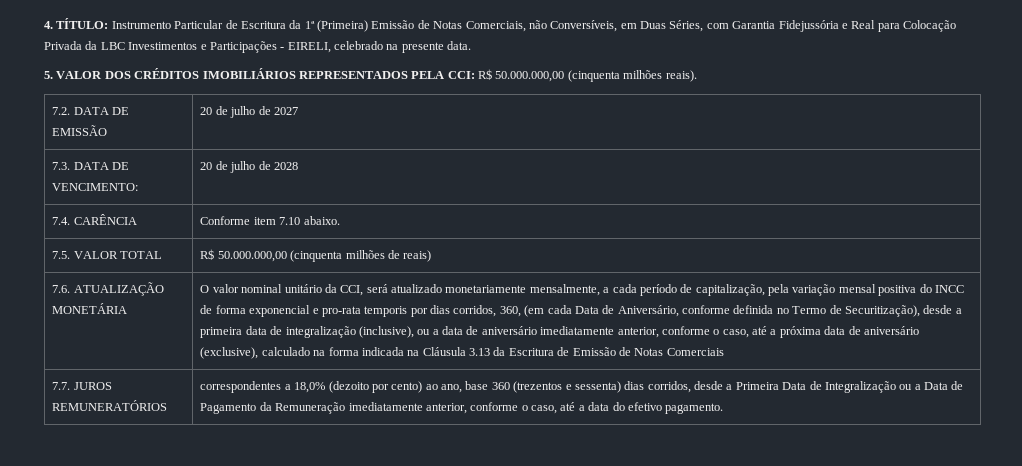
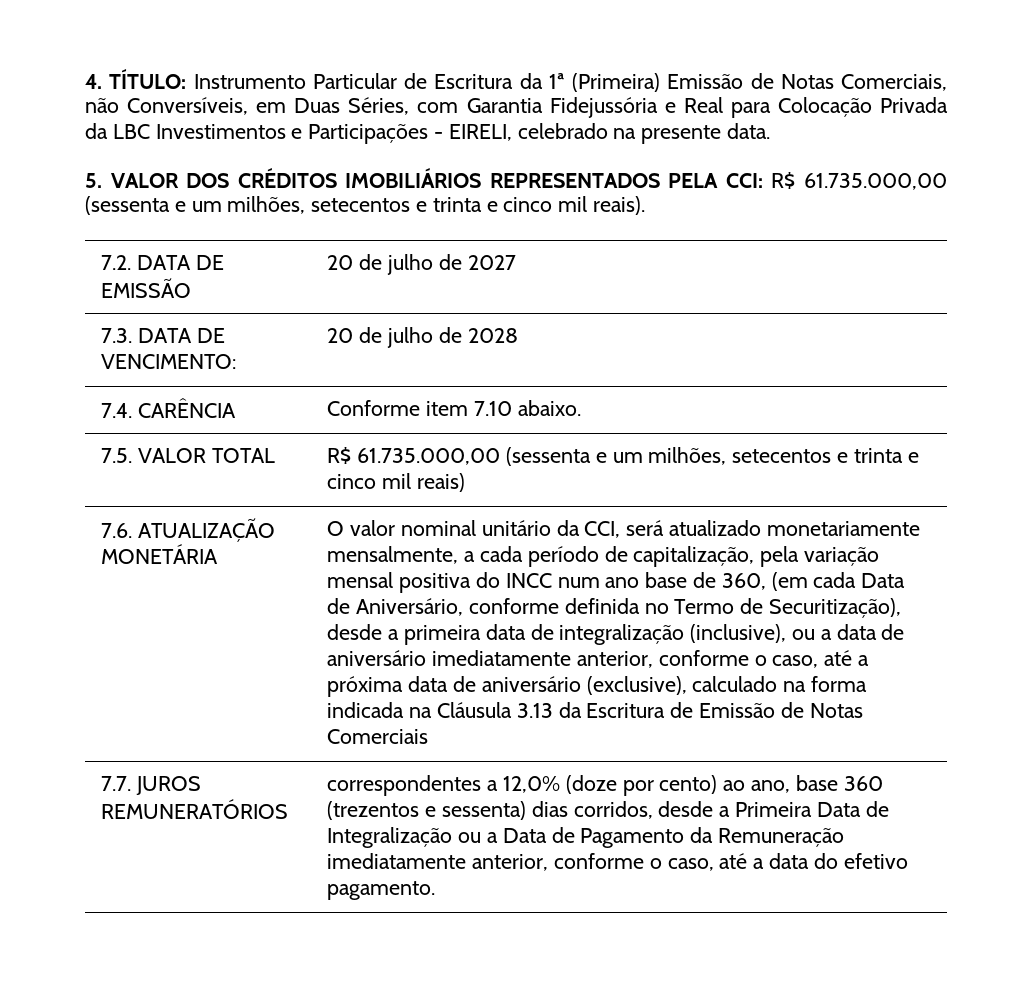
[495,70,663,82] 50.000.000,00 (cinquenta milhões -> [804,173,948,190] [85,196,588,215] 61.735.000,00 (sessenta e um milhões, setecentos e trinta e cinco mil
[217,250,400,262] 50.000.000,00 (cinquenta milhões de -> [357,447,919,466] [327,473,412,489] 61.735.000,00 (sessenta e um milhões, setecentos e trinta e cinco mil
[200,305,497,317] de forma exponencial e pro-rata temporis por dias corridos, -> [557,572,716,588] num ano base de
[294,381,369,393] 18,0% (dezoito -> [502,775,617,794] 12,0% (doze

